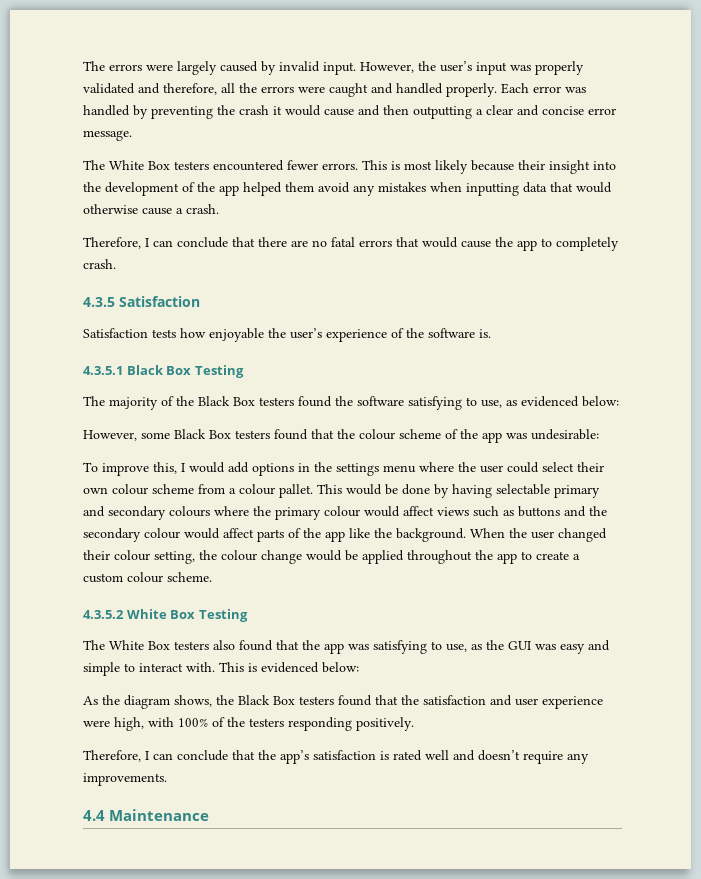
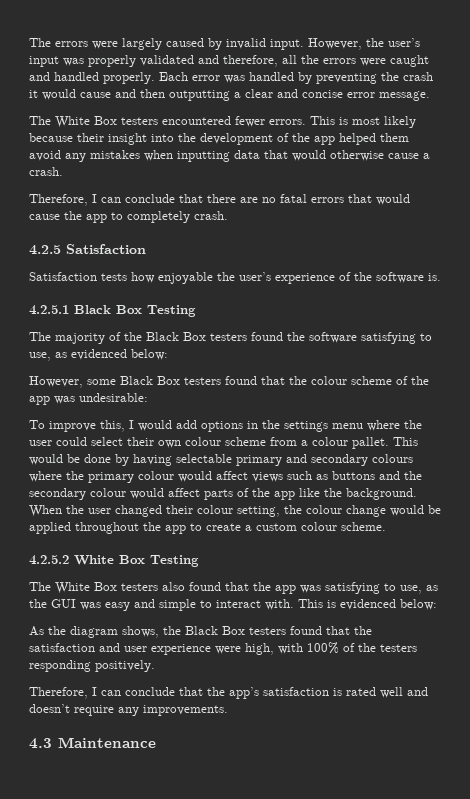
[83,297,115,307] 4.3.5 -> [29,245,61,255] 4.2.5
[83,366,123,375] 4.3.5.1 -> [29,305,69,315] 4.2.5.1
[83,610,124,619] 4.3.5.2 -> [29,555,69,565] 4.2.5.2
[83,810,105,821] 4.4 -> [29,738,52,749] 4.3

